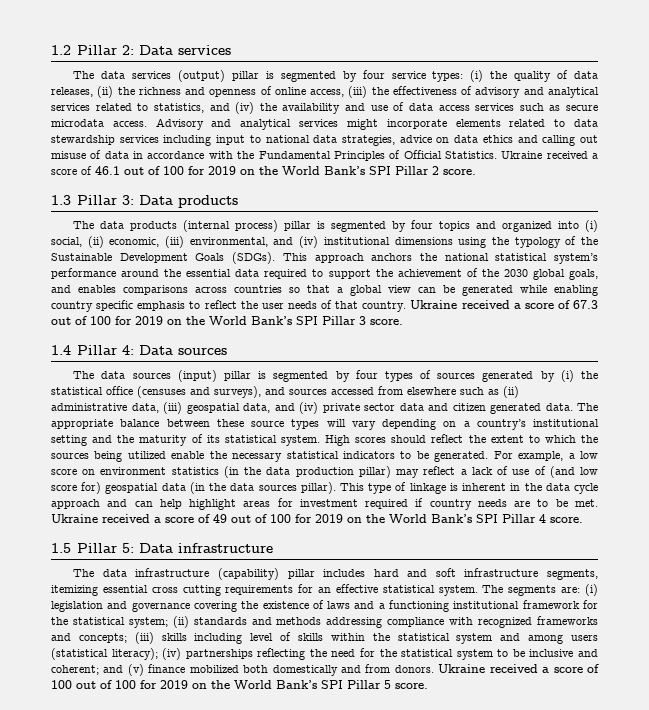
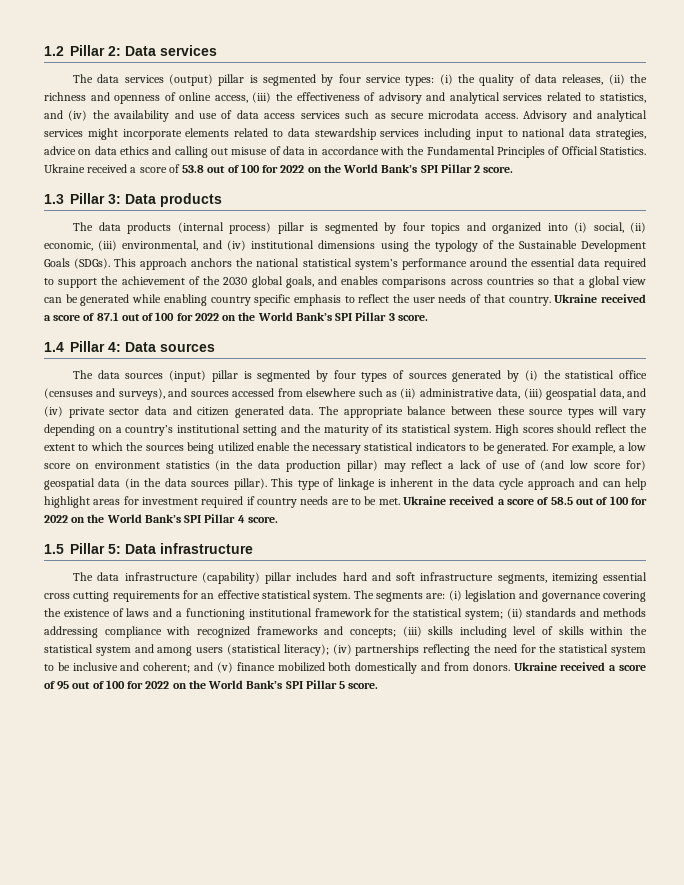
[95,166,236,175] 46.1 out of 100 for 2019 -> [182,164,305,173] 53.8 out of 100 for 2022
[573,300,598,309] [51,316,163,325] 67.3 out of 100 for 2019 -> [96,312,219,321] 87.1 out of 100 for 2022
[213,514,343,523] 49 out of 100 for 2019 -> [550,496,647,505] [44,515,68,523] 58.5 out of 100 for 2022
[51,680,188,689] 100 out of 100 for 2019 -> [57,680,170,690] 95 out of 100 for 2022

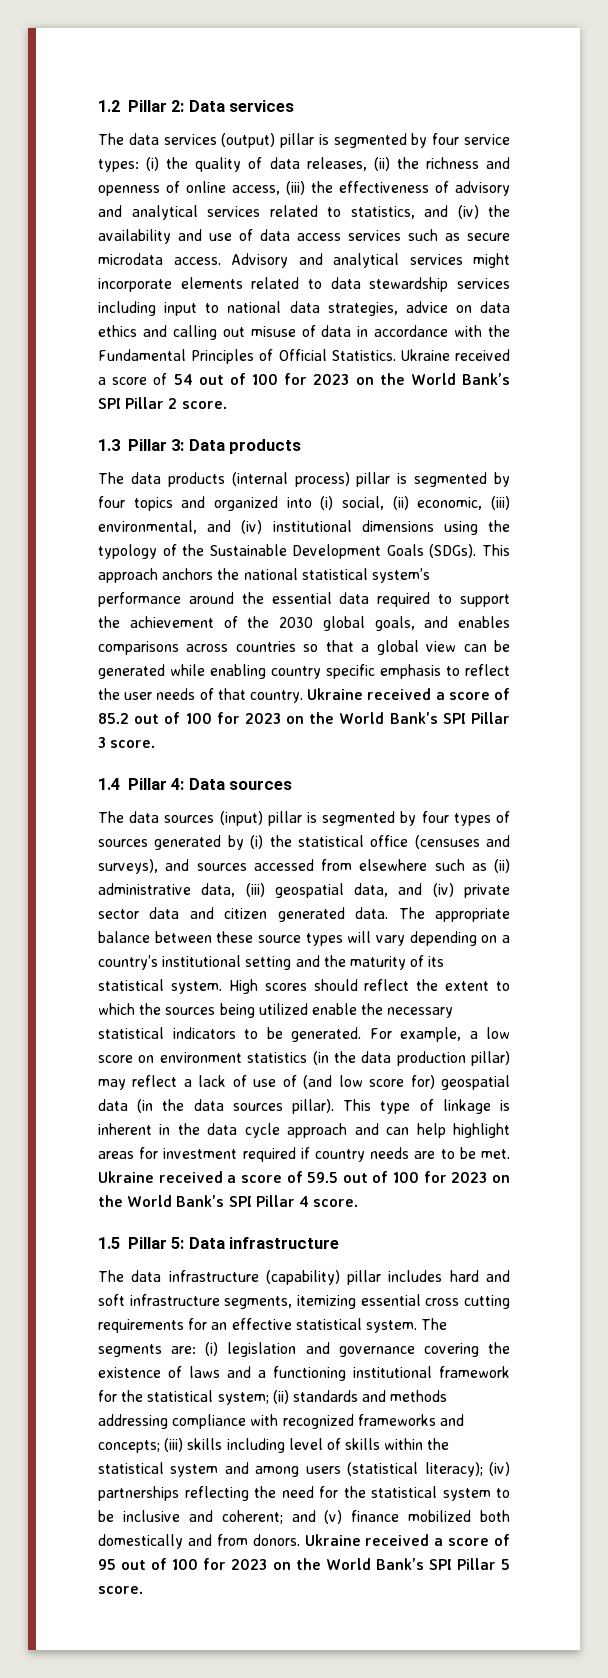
[182,164,305,173] 53.8 out of 100 for 2022 -> [173,373,350,385] 54 out of 100 for 2023
[96,312,219,321] 87.1 out of 100 for 2022 -> [98,712,281,724] 85.2 out of 100 for 2023
[550,496,647,505] [44,515,68,523] 58.5 out of 100 for 2022 -> [307,1171,488,1183] 59.5 out of 100 for 2023
[145,681,170,689] 2022 -> [231,1559,268,1570] 2023

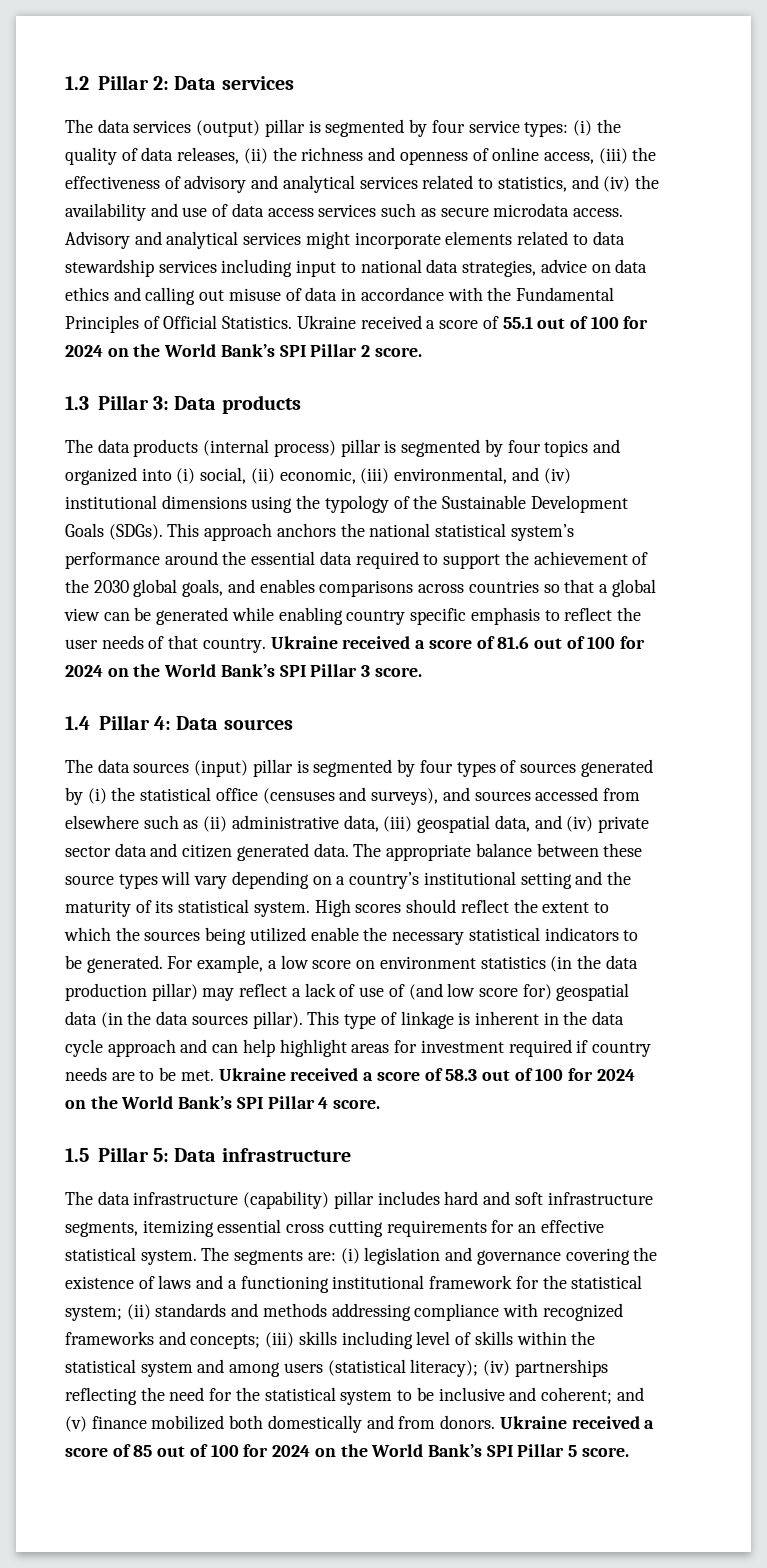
[173,373,350,385] 54 out of 100 for 2023 -> [502,316,649,329] [65,345,103,357] 55.1 out of 100 for 2024
[98,712,281,724] 85.2 out of 100 for 2023 -> [497,636,646,649] [65,665,103,677] 81.6 out of 100 for 2024
[307,1171,488,1183] 59.5 out of 100 for 2023 -> [445,1068,635,1081] 58.3 out of 100 for 2024
[98,1558,268,1570] 95 out of 100 for 2023 -> [133,1444,311,1457] 85 out of 100 for 2024

